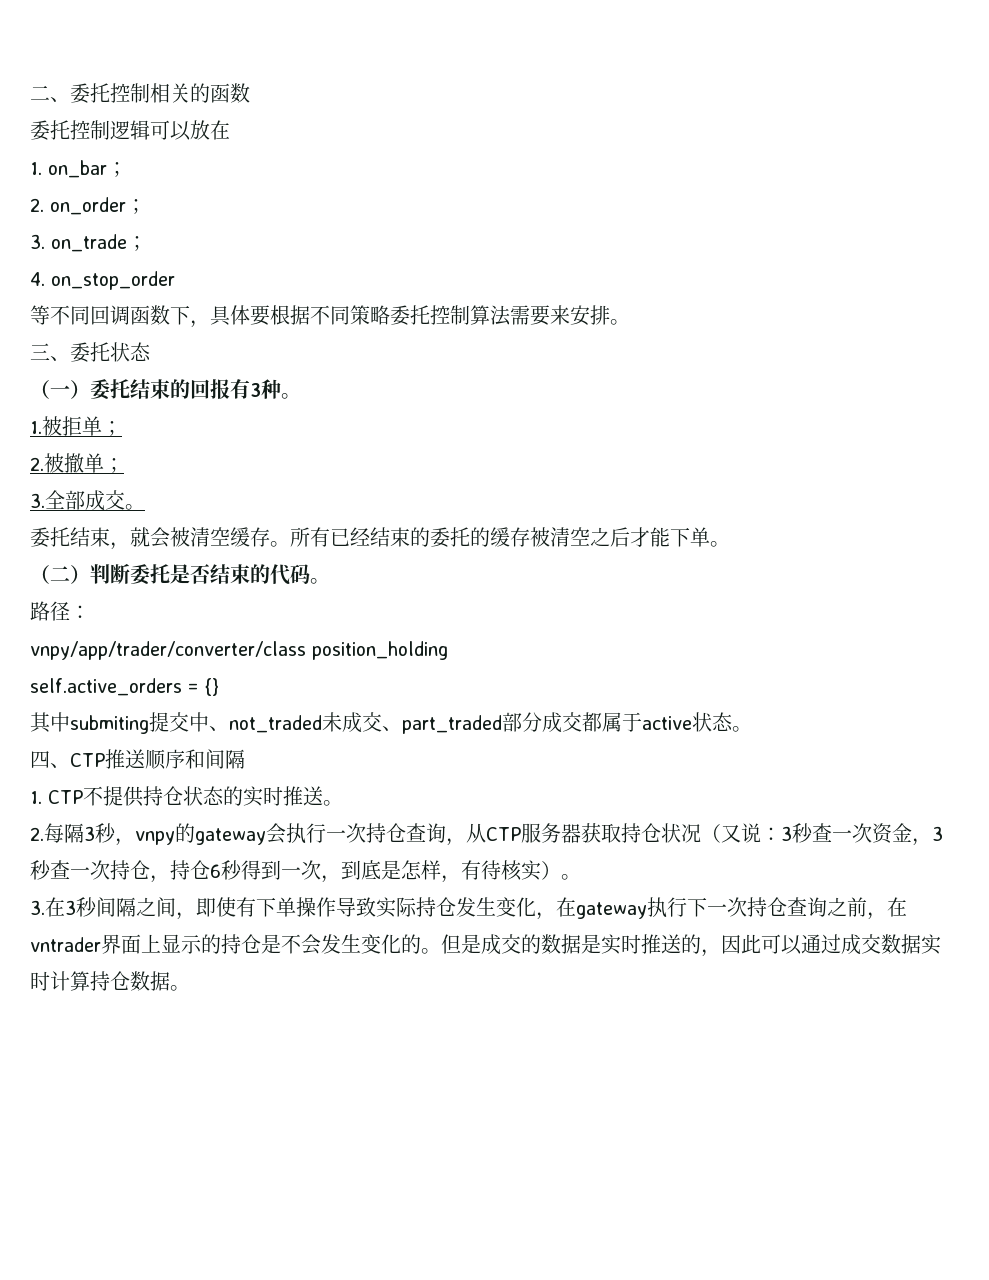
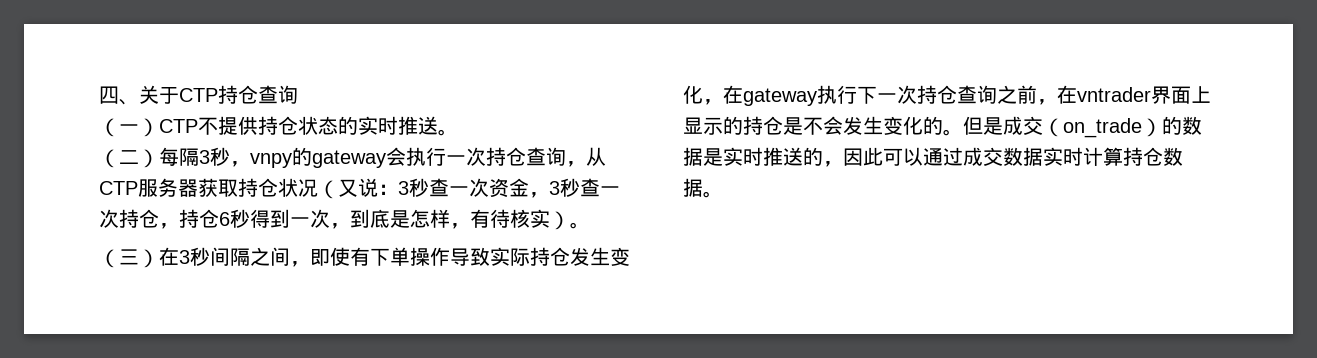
[30,83,250,104] [30,120,230,141] [30,160,127,178] [30,197,146,215] [30,234,147,252] [30,271,175,290] [30,305,630,328] [30,342,151,363] [30,379,301,400] [30,416,122,436] [30,453,124,473] [30,490,145,511] [30,527,730,550] [30,563,330,585] [30,601,90,621] [30,641,448,660] [30,678,219,696] [30,712,752,734] [30,749,245,770] [30,791,42,804] 二、委托控制相关的函数 // 委托控制逻辑可以放在 // 1. on_bar； // 2. on_order； // 3. on_trade； // 4. on_stop_order // 等不同回调函数下，具体要根据不同策略委托控制算法需要来安排。 // 三、委托状态 // （一）委托结束的回报有3种。 // 1.被拒单； // 2.被撤单； // 3.全部成交。 // 委托结束，就会被清空缓存。所有已经结束的委托的缓存被清空之后才能下单。 // （二）判断委托是否结束的代码。 // 路径： // vnpy/app/trader/converter/class position_holding // self.active_orders = {} // 其中submiting提交中、not_traded未成交、part_traded部分成交都属于active状态。 // 四、CTP推送顺序和间隔 // 1. -> [99,85,298,105] [99,118,159,137] 四、关于CTP持仓查询 // （一）
[30,827,44,841] 2. -> [99,149,159,168] （二）
[30,900,45,915] 3. -> [99,249,159,268] （三）
(521, 944) none -> [1043,118,1162,138] （on_trade）

